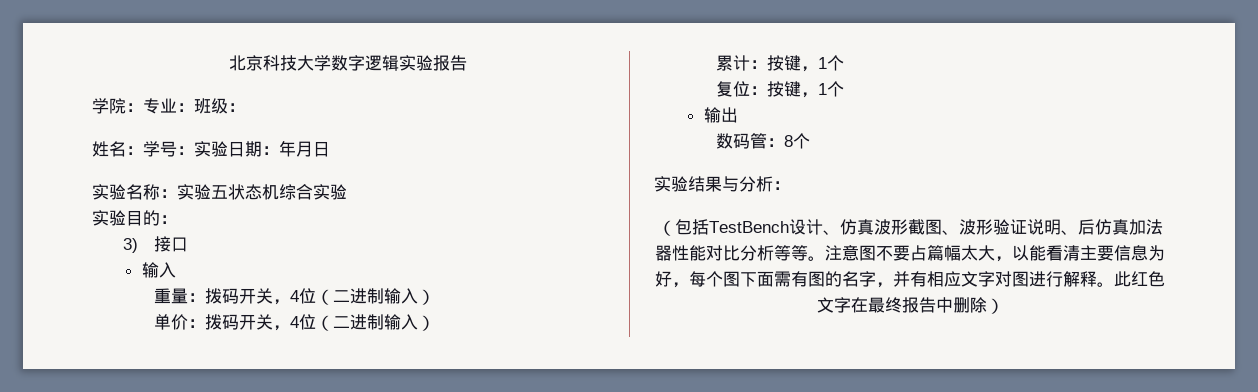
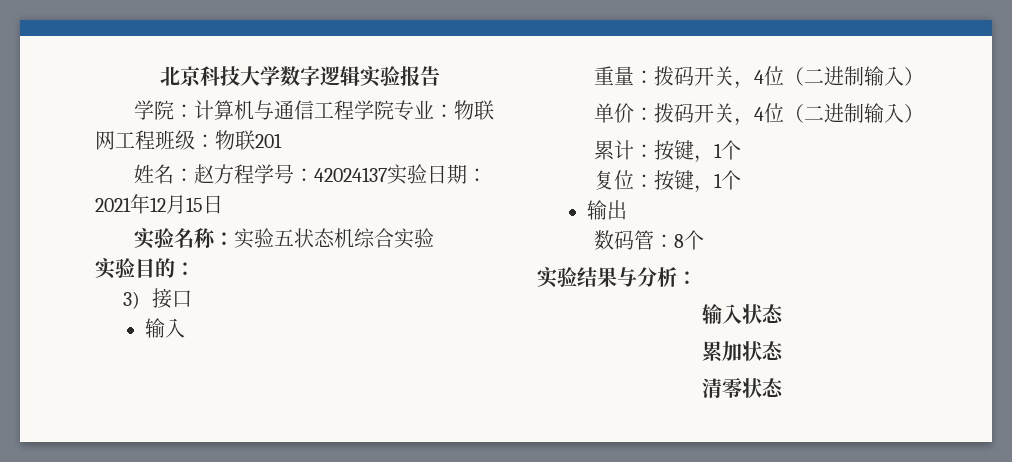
[143,98,194,114] 专业： -> [194,100,495,121] [95,130,155,150] 计算机与通信工程学院专业：物联网工程
(245, 107) none -> [215,130,282,150] 物联201
[143,140,313,157] 学号：实验日期：年月 -> [194,164,488,185] [95,194,203,214] 赵方程学号：42024137实验日期：2021年12月15
[657,219,1163,236] [655,245,1165,262] [655,271,1165,288] [816,297,1004,314] （包括TestBench设计、仿真波形截图、波形验证说明、后仿真加法器性能对比分析等等。注意图不要占篇幅太大，以能看清主要信息为好，每个图下面需有图的名字，并有相应文字对图进行解释。此红色文字在最终报告中删除） -> [702,303,784,324] [702,341,784,362] [702,377,784,398] 输入状态 // 累加状态 // 清零状态

